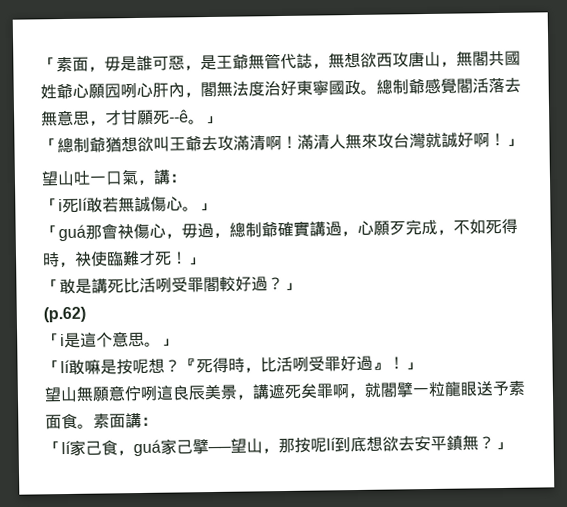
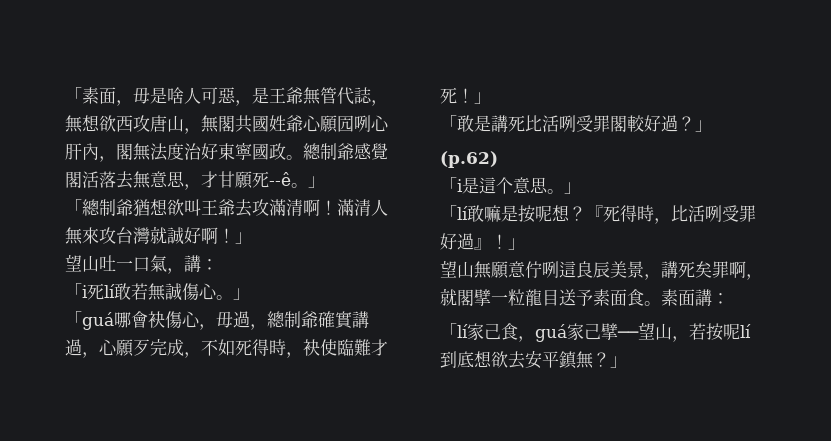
[136,55,153,72] 誰 -> [167,87,201,104] 啥人
[85,224,102,240] 那 -> [114,312,131,328] 哪
[268,383,286,400] 遮 -> (678, 270) none
[460,381,477,397] 眼 -> [542,289,559,306] 目
[278,437,295,454] 那 -> [689,323,706,340] 若

